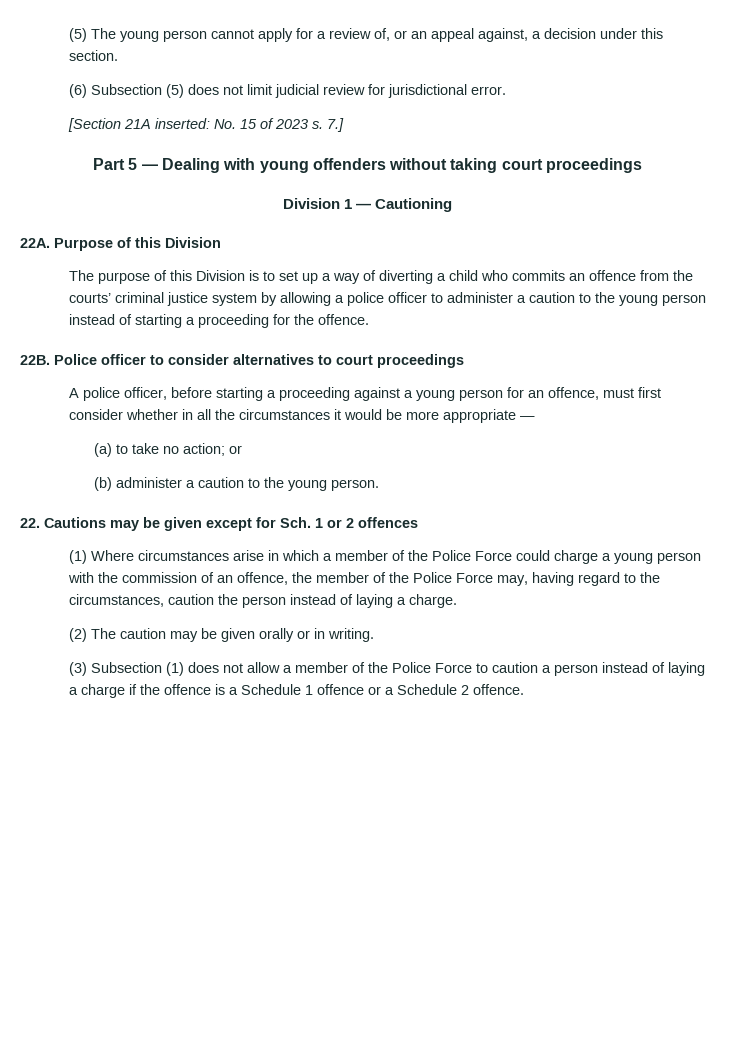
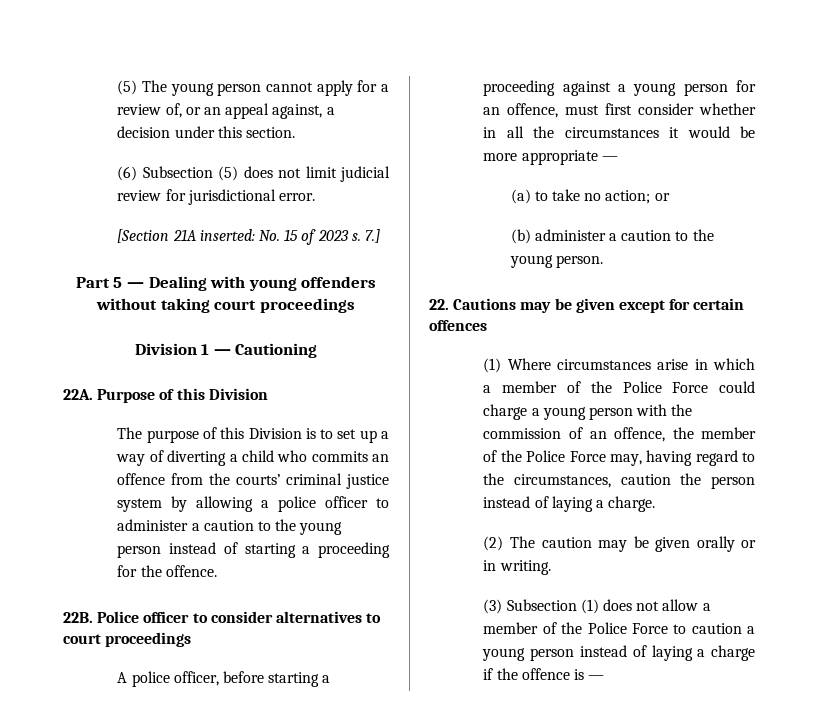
[280,517,354,528] Sch. 1 or 2 -> [693,298,745,310] certain
(552, 669) none -> [482,648,526,661] young
[229,684,525,695] a Schedule 1 offence or a Schedule 2 offence. -> [588,675,605,680] —

